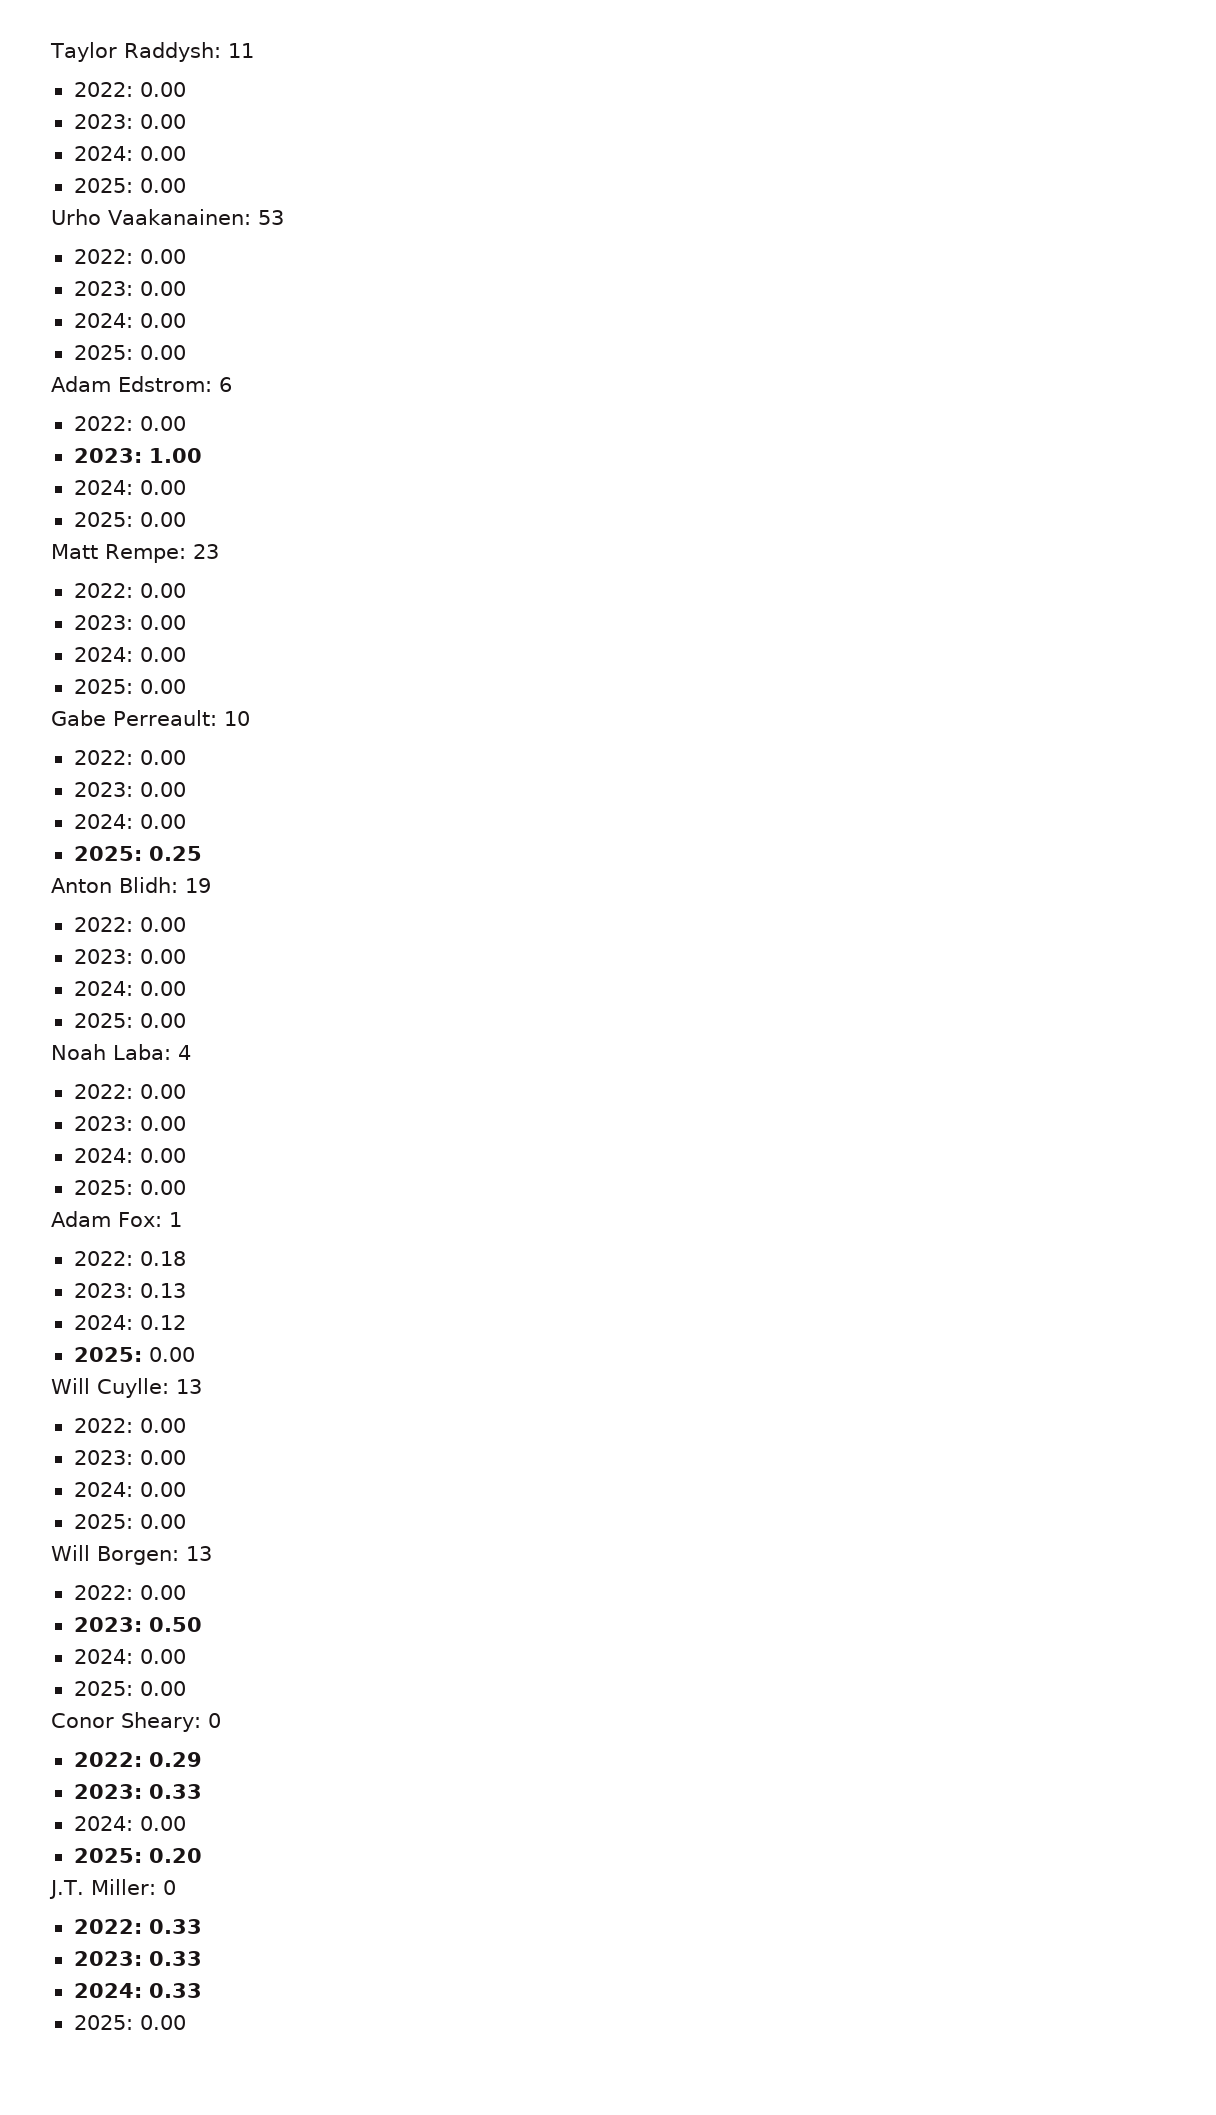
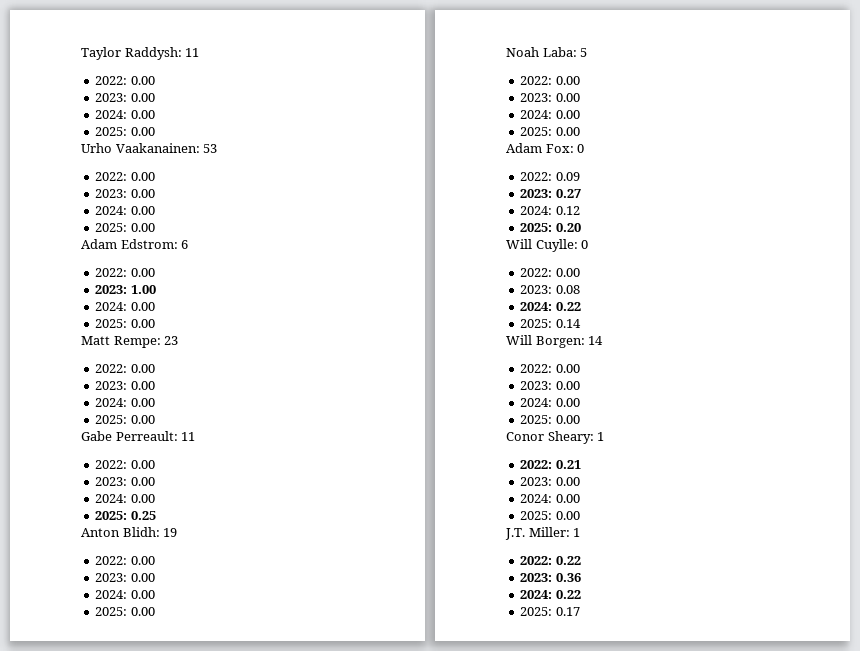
[223,711,250,726] 10 -> [181,432,196,441] 11
[178,1045,191,1060] 4 -> [580,48,588,57] 5
[168,1212,182,1227] [73,1251,186,1266] [73,1283,186,1298] 1 // 2022: 0.18 // 2023: 0.13 -> [577,144,585,153] [520,172,580,181] [520,189,581,198] 0 // 2022: 0.09 // 2023: 0.27
[148,1347,195,1362] 0.00 -> [555,223,581,232] 0.20
[176,1379,202,1394] [73,1418,186,1433] [73,1450,186,1465] [73,1482,186,1497] [73,1514,186,1529] [51,1545,212,1565] [73,1585,186,1600] [73,1617,202,1632] [73,1649,186,1664] [73,1681,186,1696] [51,1712,221,1732] [73,1752,202,1767] [73,1784,202,1799] [73,1816,186,1831] [73,1848,202,1863] [49,1879,176,1899] [73,1919,202,1934] [73,1951,202,1966] [73,1983,202,1998] [73,2015,186,2030] 13 // 2022: 0.00 // 2023: 0.00 // 2024: 0.00 // 2025: 0.00 // Will Borgen: 13 // 2022: 0.00 // 2023: 0.50 // 2024: 0.00 // 2025: 0.00 // Conor Sheary: 0 // 2022: 0.29 // 2023: 0.33 // 2024: 0.00 // 2025: 0.20 // J.T. Miller: 0 // 2022: 0.33 // 2023: 0.33 // 2024: 0.33 // 2025: 0.00 -> [581,240,589,249] [520,268,580,277] [520,285,580,294] [520,302,581,311] [520,319,581,328] [506,335,604,348] [520,364,580,373] [520,381,580,390] [520,398,580,407] [520,415,580,424] [506,431,605,444] [520,460,581,469] [520,477,580,486] [520,494,580,503] [520,511,580,520] [505,527,581,540] [520,556,581,565] [520,573,581,582] [520,590,581,599] [520,607,580,616] 0 // 2022: 0.00 // 2023: 0.08 // 2024: 0.22 // 2025: 0.14 // Will Borgen: 14 // 2022: 0.00 // 2023: 0.00 // 2024: 0.00 // 2025: 0.00 // Conor Sheary: 1 // 2022: 0.21 // 2023: 0.00 // 2024: 0.00 // 2025: 0.00 // J.T. Miller: 1 // 2022: 0.22 // 2023: 0.36 // 2024: 0.22 // 2025: 0.17

